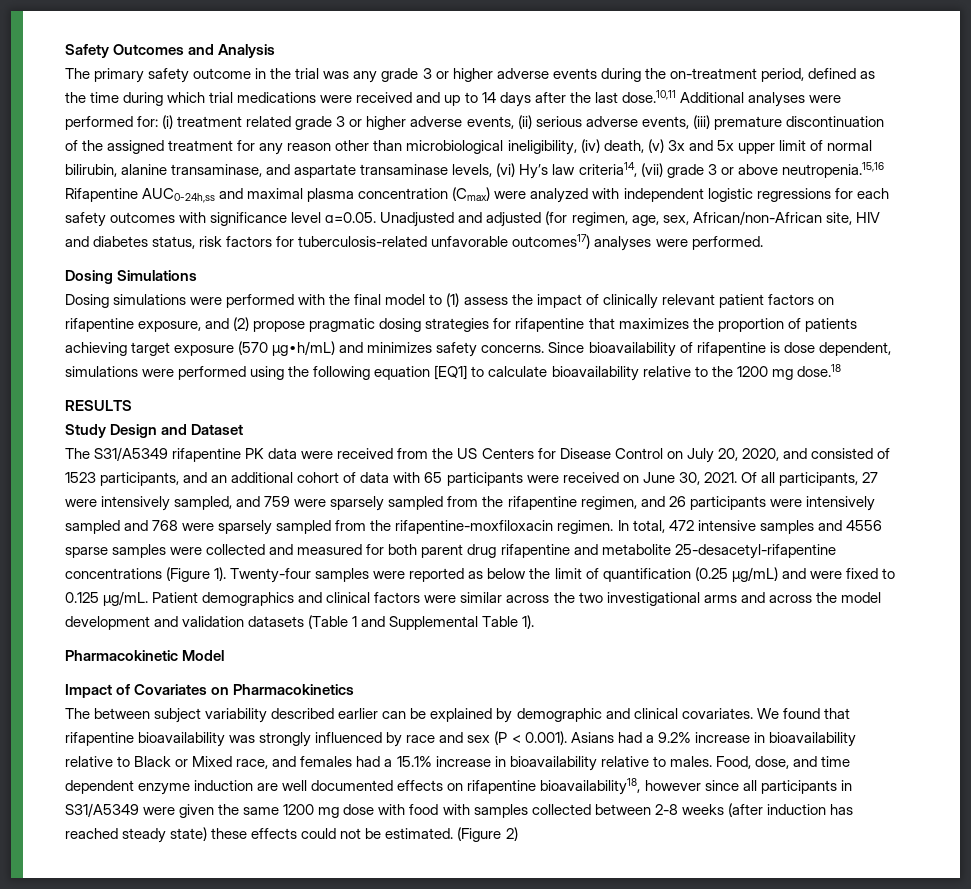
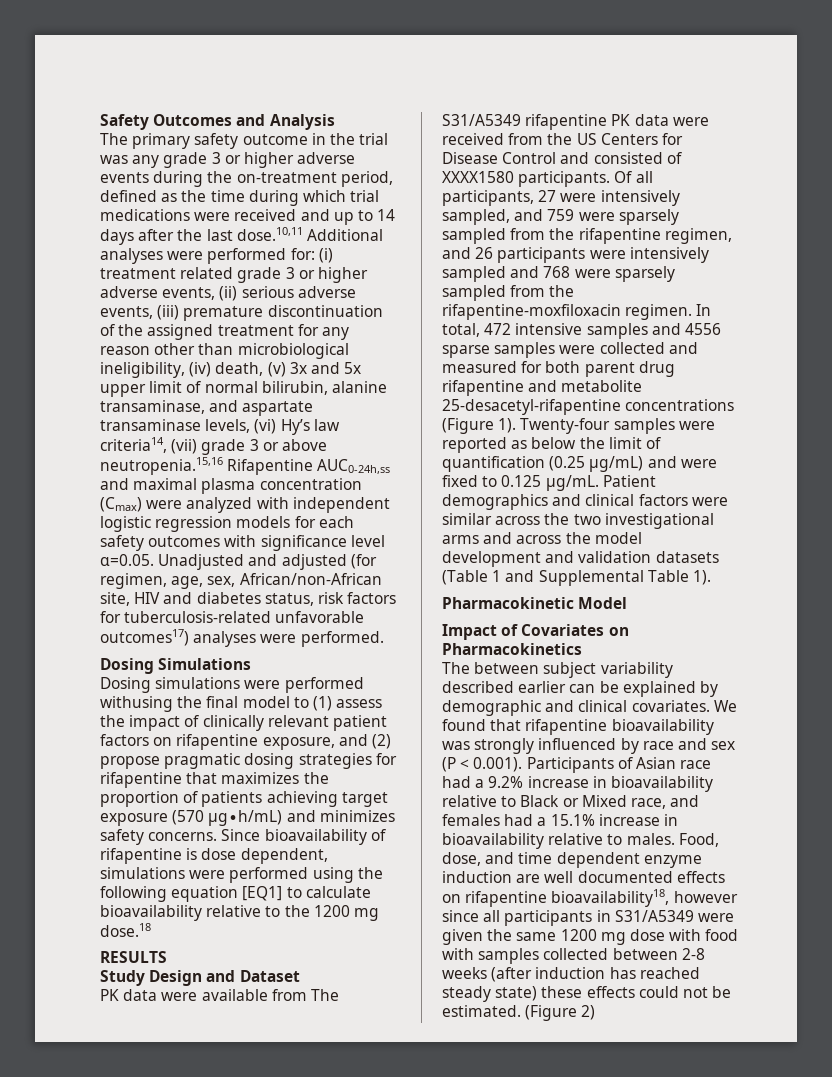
[756,188,831,202] regressions -> [155,516,291,532] regression models
[298,294,326,305] with -> [100,696,173,712] withusing
(244, 429) none -> [100,989,307,1001] PK data were available from
[666,448,890,463] [65,472,737,486] on July 20, 2020, and consisted of 1523 participants, and an additional cohort of data with 65 participants were received on June 30, 2021. -> [560,152,682,164] [442,171,611,187] and consisted of XXXX1580 participants.
[570,732,614,743] Asians -> [526,757,712,773] Participants of Asian race

